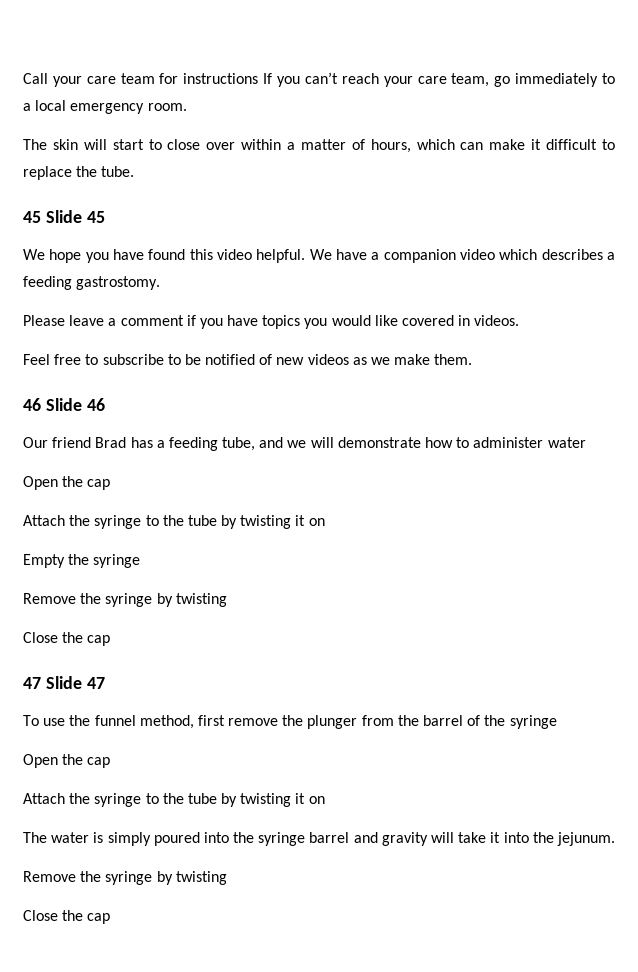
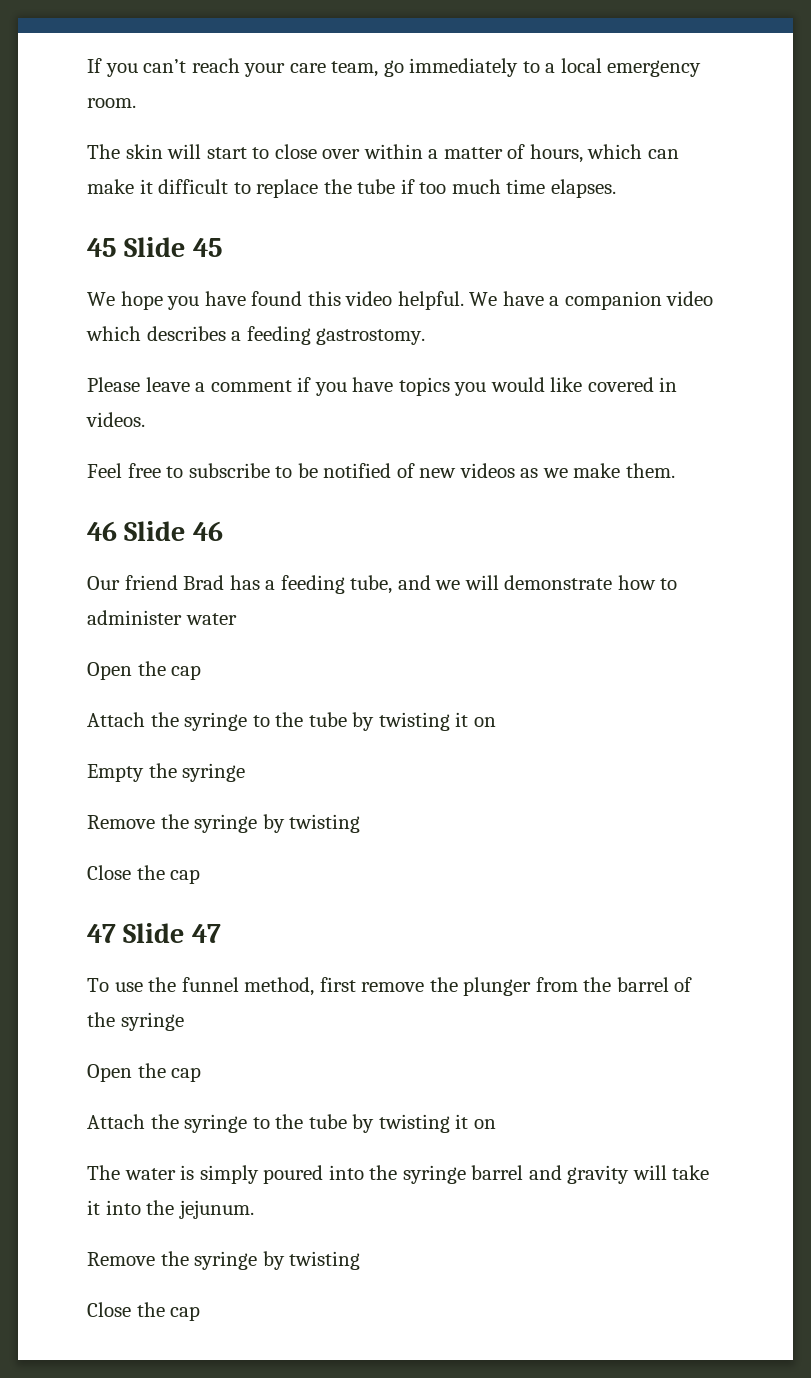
[23,73,259,87] Call your care team for instructions -> (87, 65) none
[101,166,135,177] tube. -> [357,179,616,198] tube if too much time elapses.

